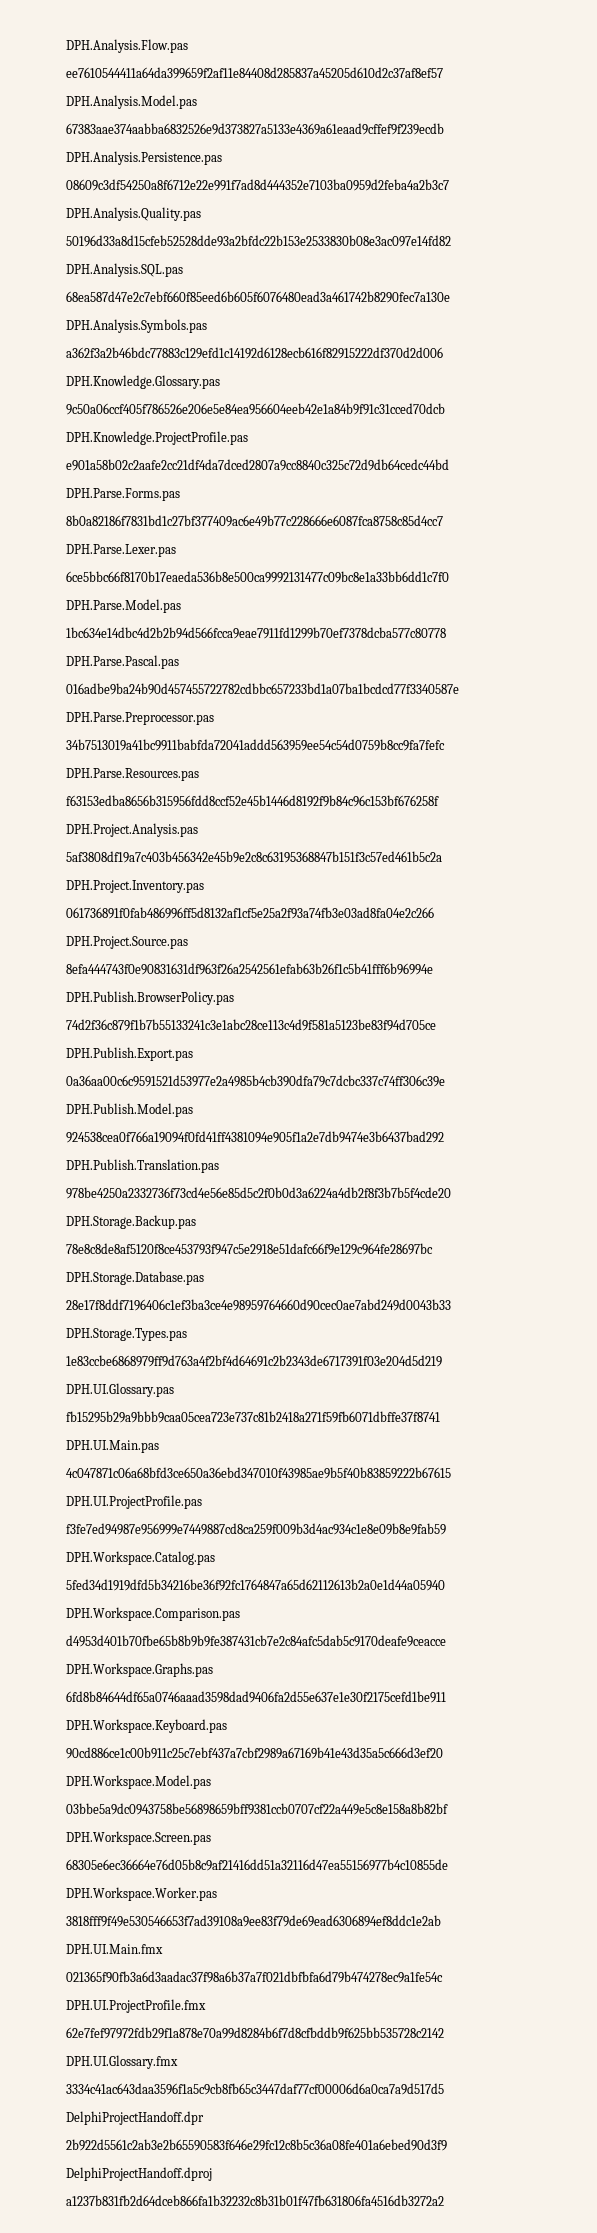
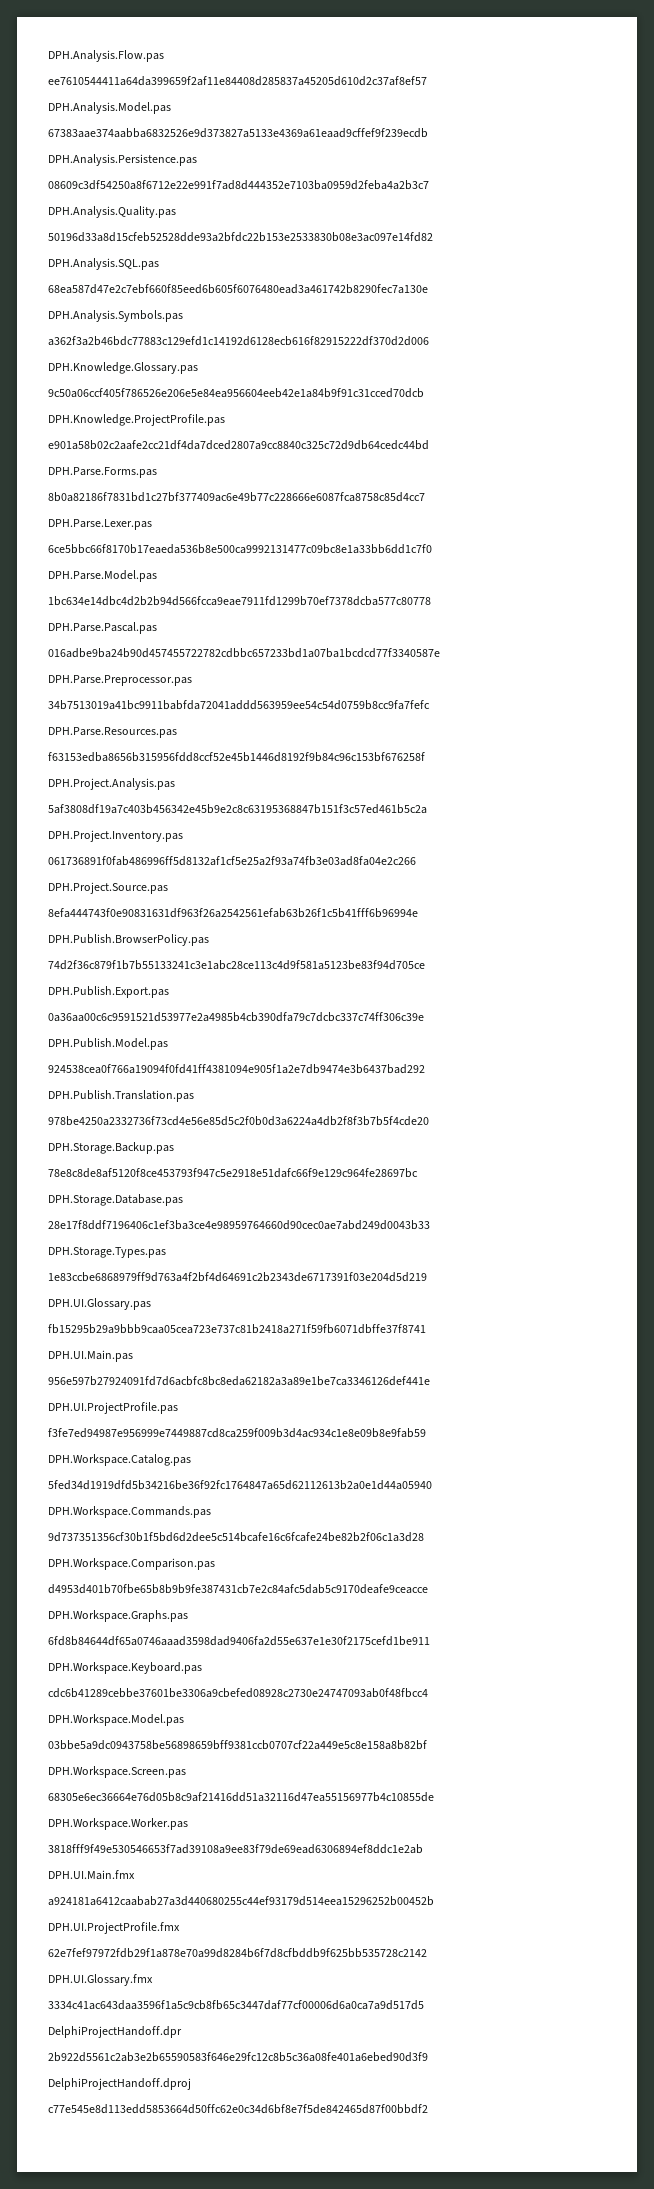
[66,1467,451,1479] 4c047871c06a68bfd3ce650a36ebd347010f43985ae9b5f40b83859222b67615 -> [48,1376,430,1386] 956e597b27924091fd7d6acbfc8bc8eda62182a3a89e1be7ca3346126def441e
(445, 1585) none -> [48,1506,211,1518] [48,1532,424,1542] // DPH.Workspace.Commands.pas // 9d737351356cf30b1f5bd6d2dee5c514bcafe16c6fcafe24be82b2f06c1a3d28
[66,1747,443,1759] 90cd886ce1c00b911c25c7ebf437a7cbf2989a67169b41e43d35a5c666d3ef20 -> [48,1688,428,1698] cdc6b41289cebbe37601be3306a9cbefed08928c2730e24747093ab0f48fbcc4
[66,1971,443,1983] 021365f90fb3a6d3aadac37f98a6b37a7f021dbfbfa6d79b474278ec9a1fe54c -> [48,1896,434,1906] a924181a6412caabab27a3d440680255c44ef93179d514eea15296252b00452b
[66,2195,444,2206] a1237b831fb2d64dceb866fa1b32232c8b31b01f47fb631806fa4516db3272a2 -> [48,2104,428,2114] c77e545e8d113edd5853664d50ffc62e0c34d6bf8e7f5de842465d87f00bbdf2

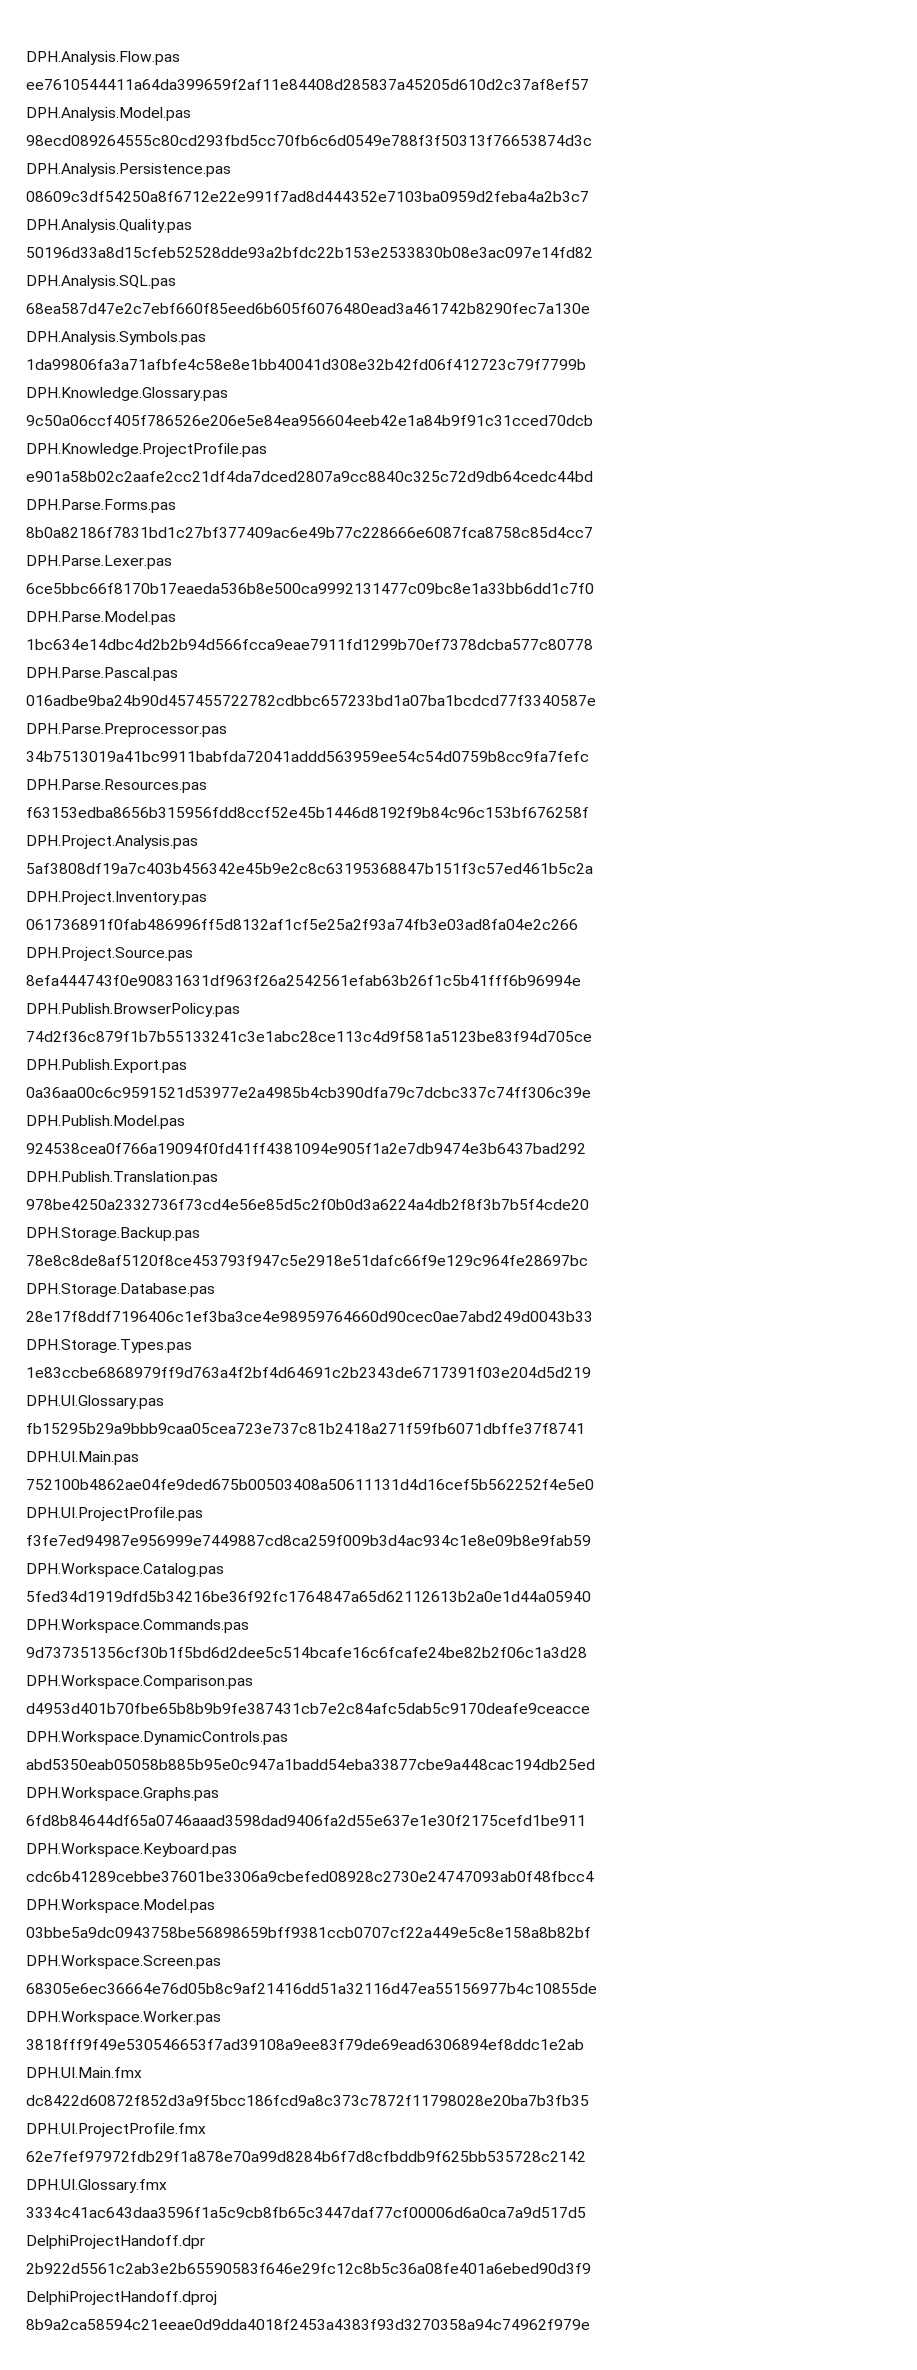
[48,128,428,138] 67383aae374aabba6832526e9d373827a5133e4369a61eaad9cffef9f239ecdb -> [26,135,592,146] 98ecd089264555c80cd293fbd5cc70fb6c6d0549e788f3f50313f76653874d3c
[48,336,429,346] a362f3a2b46bdc77883c129efd1c14192d6128ecb616f82915222df370d2d006 -> [26,359,586,370] 1da99806fa3a71afbfe4c58e8e1bb40041d308e32b42fd06f412723c79f7799b
[48,1376,430,1386] 956e597b27924091fd7d6acbfc8bc8eda62182a3a89e1be7ca3346126def441e -> [26,1479,594,1490] 752100b4862ae04fe9ded675b00503408a50611131d4d16cef5b562252f4e5e0
(428, 1589) none -> [26,1731,288,1745] [26,1759,595,1770] // DPH.Workspace.DynamicControls.pas // abd5350eab05058b885b95e0c947a1badd54eba33877cbe9a448cac194db25ed
[48,1896,434,1906] a924181a6412caabab27a3d440680255c44ef93179d514eea15296252b00452b -> [26,2095,589,2106] dc8422d60872f852d3a9f5bcc186fcd9a8c373c7872f11798028e20ba7b3fb35
[48,2104,428,2114] c77e545e8d113edd5853664d50ffc62e0c34d6bf8e7f5de842465d87f00bbdf2 -> [26,2319,590,2330] 8b9a2ca58594c21eeae0d9dda4018f2453a4383f93d3270358a94c74962f979e

